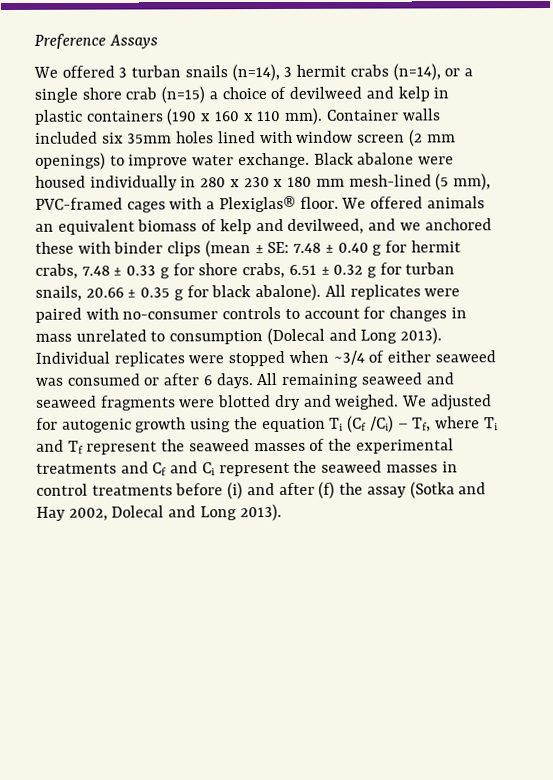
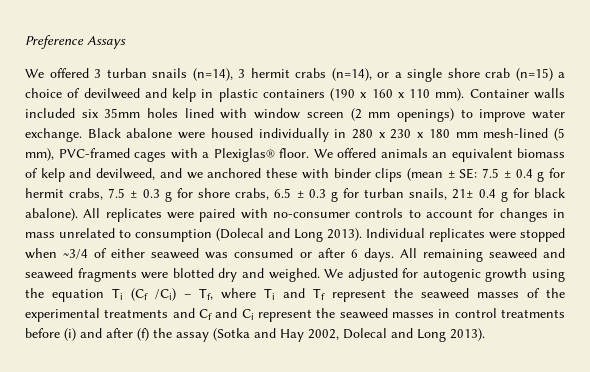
[293,242,369,253] 7.48 ± 0.40 -> [482,168,533,178] 7.5 ± 0.4
[81,265,157,276] 7.48 ± 0.33 -> [108,188,160,198] 7.5 ± 0.3
[288,264,364,275] 6.51 ± 0.32 -> [274,188,326,198] 6.5 ± 0.3
[85,287,171,298] 20.66 ± 0.35 -> [452,189,496,199] 21± 0.4

